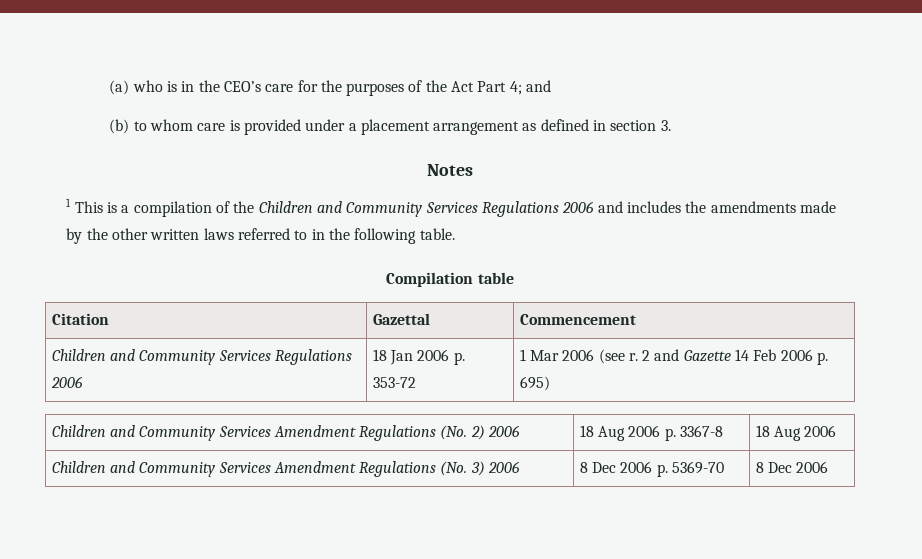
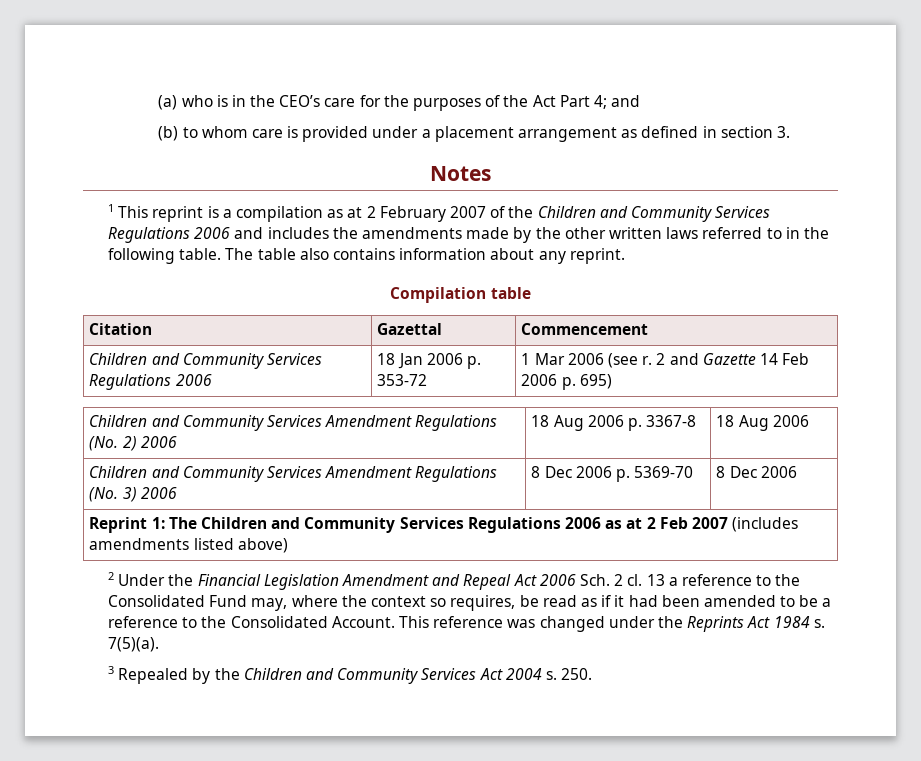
(103, 207) none -> [152,206,204,222] reprint
(212, 209) none -> [327,206,486,222] as at 2 February 2007
(455, 234) none -> [225,248,625,264] The table also contains information about any reprint.
(829, 467) none -> [89,517,799,533] [89,538,288,553] [108,572,801,590] [108,595,832,611] [108,616,825,632] [108,637,160,652] [108,666,593,684] // Reprint 1: The Children and Community Services Regulations 2006 as at 2 Feb 2007 (includes amendments listed above) // 2 Under the Financial Legislation Amendment and Repeal Act 2006 Sch. 2 cl. 13 a reference to the Consolidated Fund may, where the context so requires, be read as if it had been amended to be a reference to the Consolidated Account. This reference was changed under the Reprints Act 1984 s. 7(5)(a). // 3 Repealed by the Children and Community Services Act 2004 s. 250.

